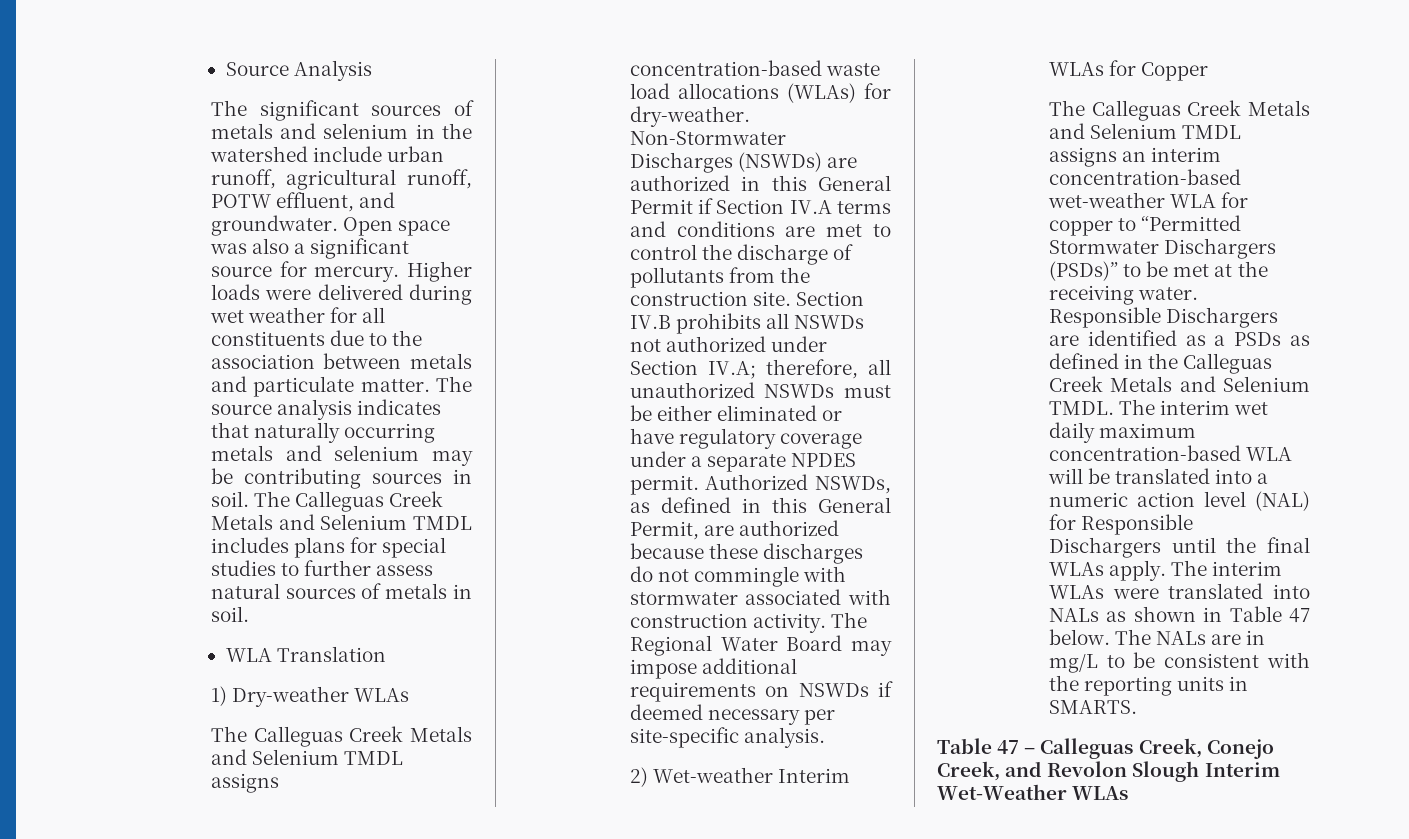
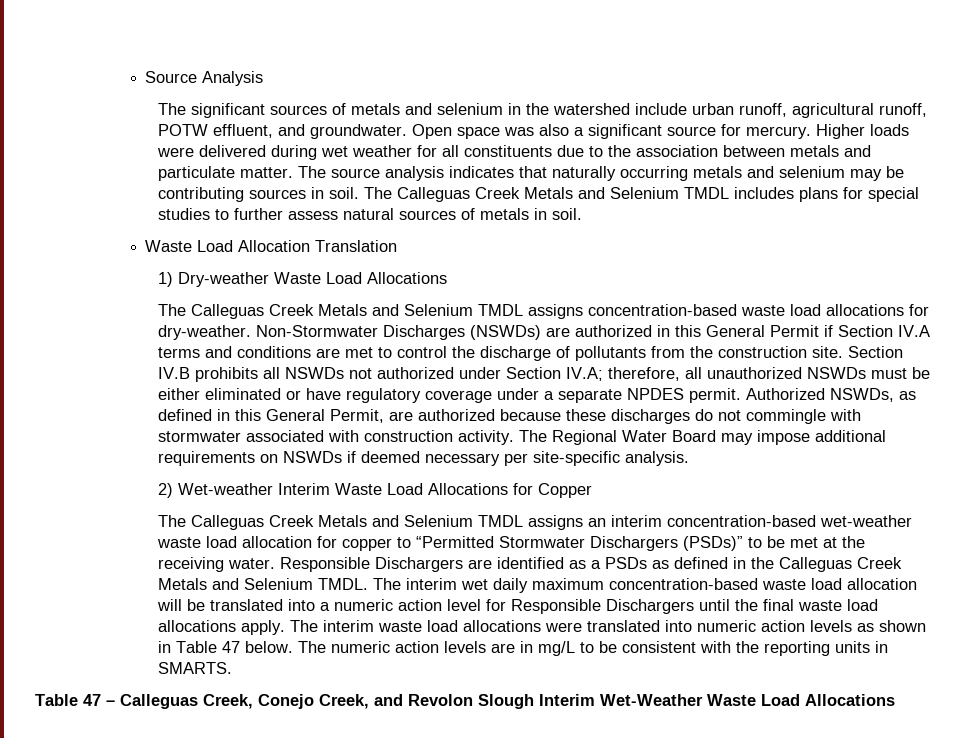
[225,648,272,662] WLA -> [145,240,311,252] Waste Load Allocation
[354,688,410,702] WLAs -> [274,272,448,284] Waste Load Allocations
[786,83,856,103] (WLAs) -> (905, 310) none
[1048,62,1104,76] WLAs -> [335,483,509,495] Waste Load Allocations
[1170,194,1217,208] WLA -> [157,536,313,548] waste load allocation
[1246,447,1293,461] WLA -> [762,578,918,590] waste load allocation
[1255,491,1310,511] (NAL) -> (482, 605) none
[1048,560,1283,581] [1048,583,1310,599] [1048,608,1099,622] WLAs apply. The interim WLAs were translated into NALs -> [798,599,879,611] [158,620,853,635] waste load allocations apply. The interim waste load allocations were translated into numeric action levels
[1156,631,1207,645] NALs -> [331,641,487,653] numeric action levels
[1072,786,1129,800] WLAs -> [707,694,895,706] Waste Load Allocations

